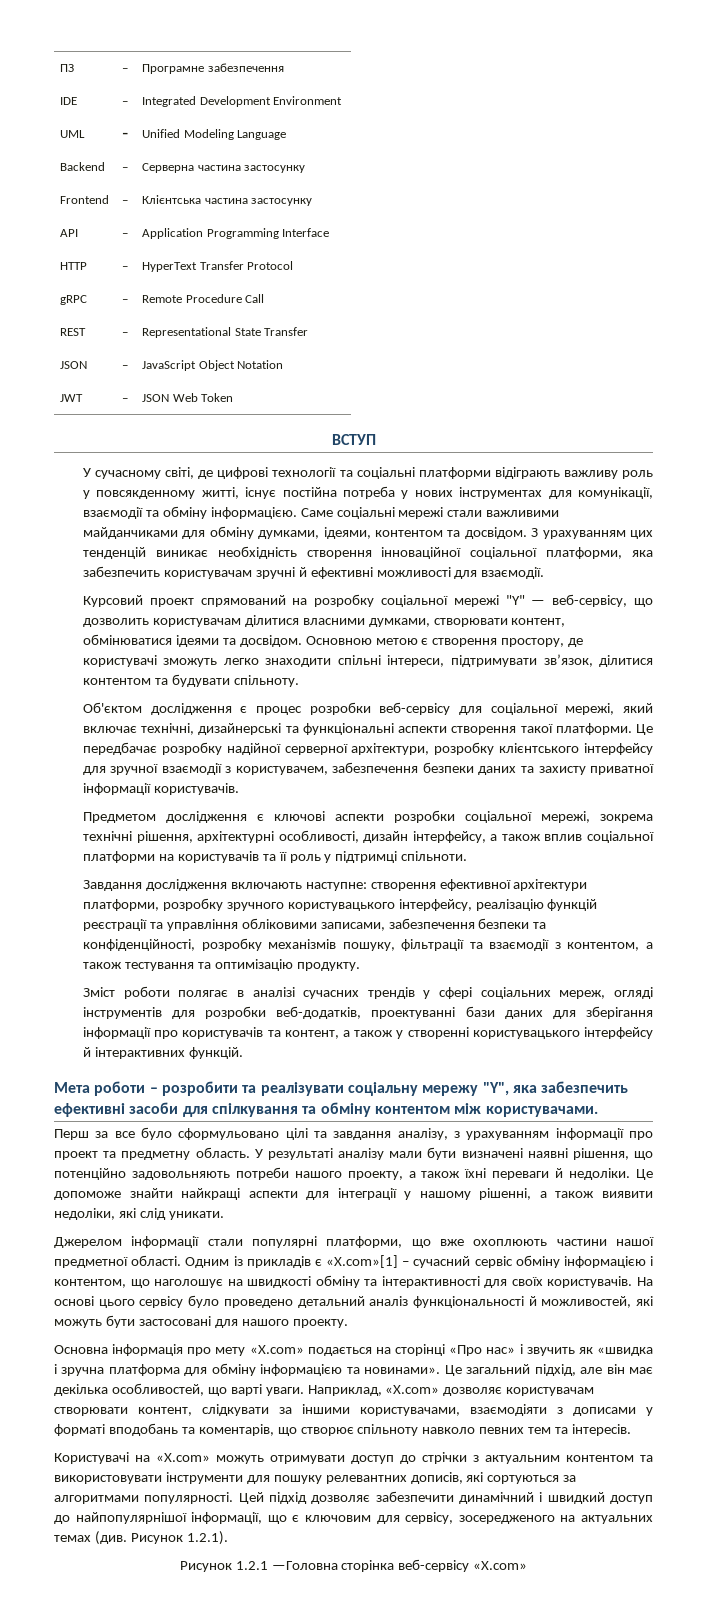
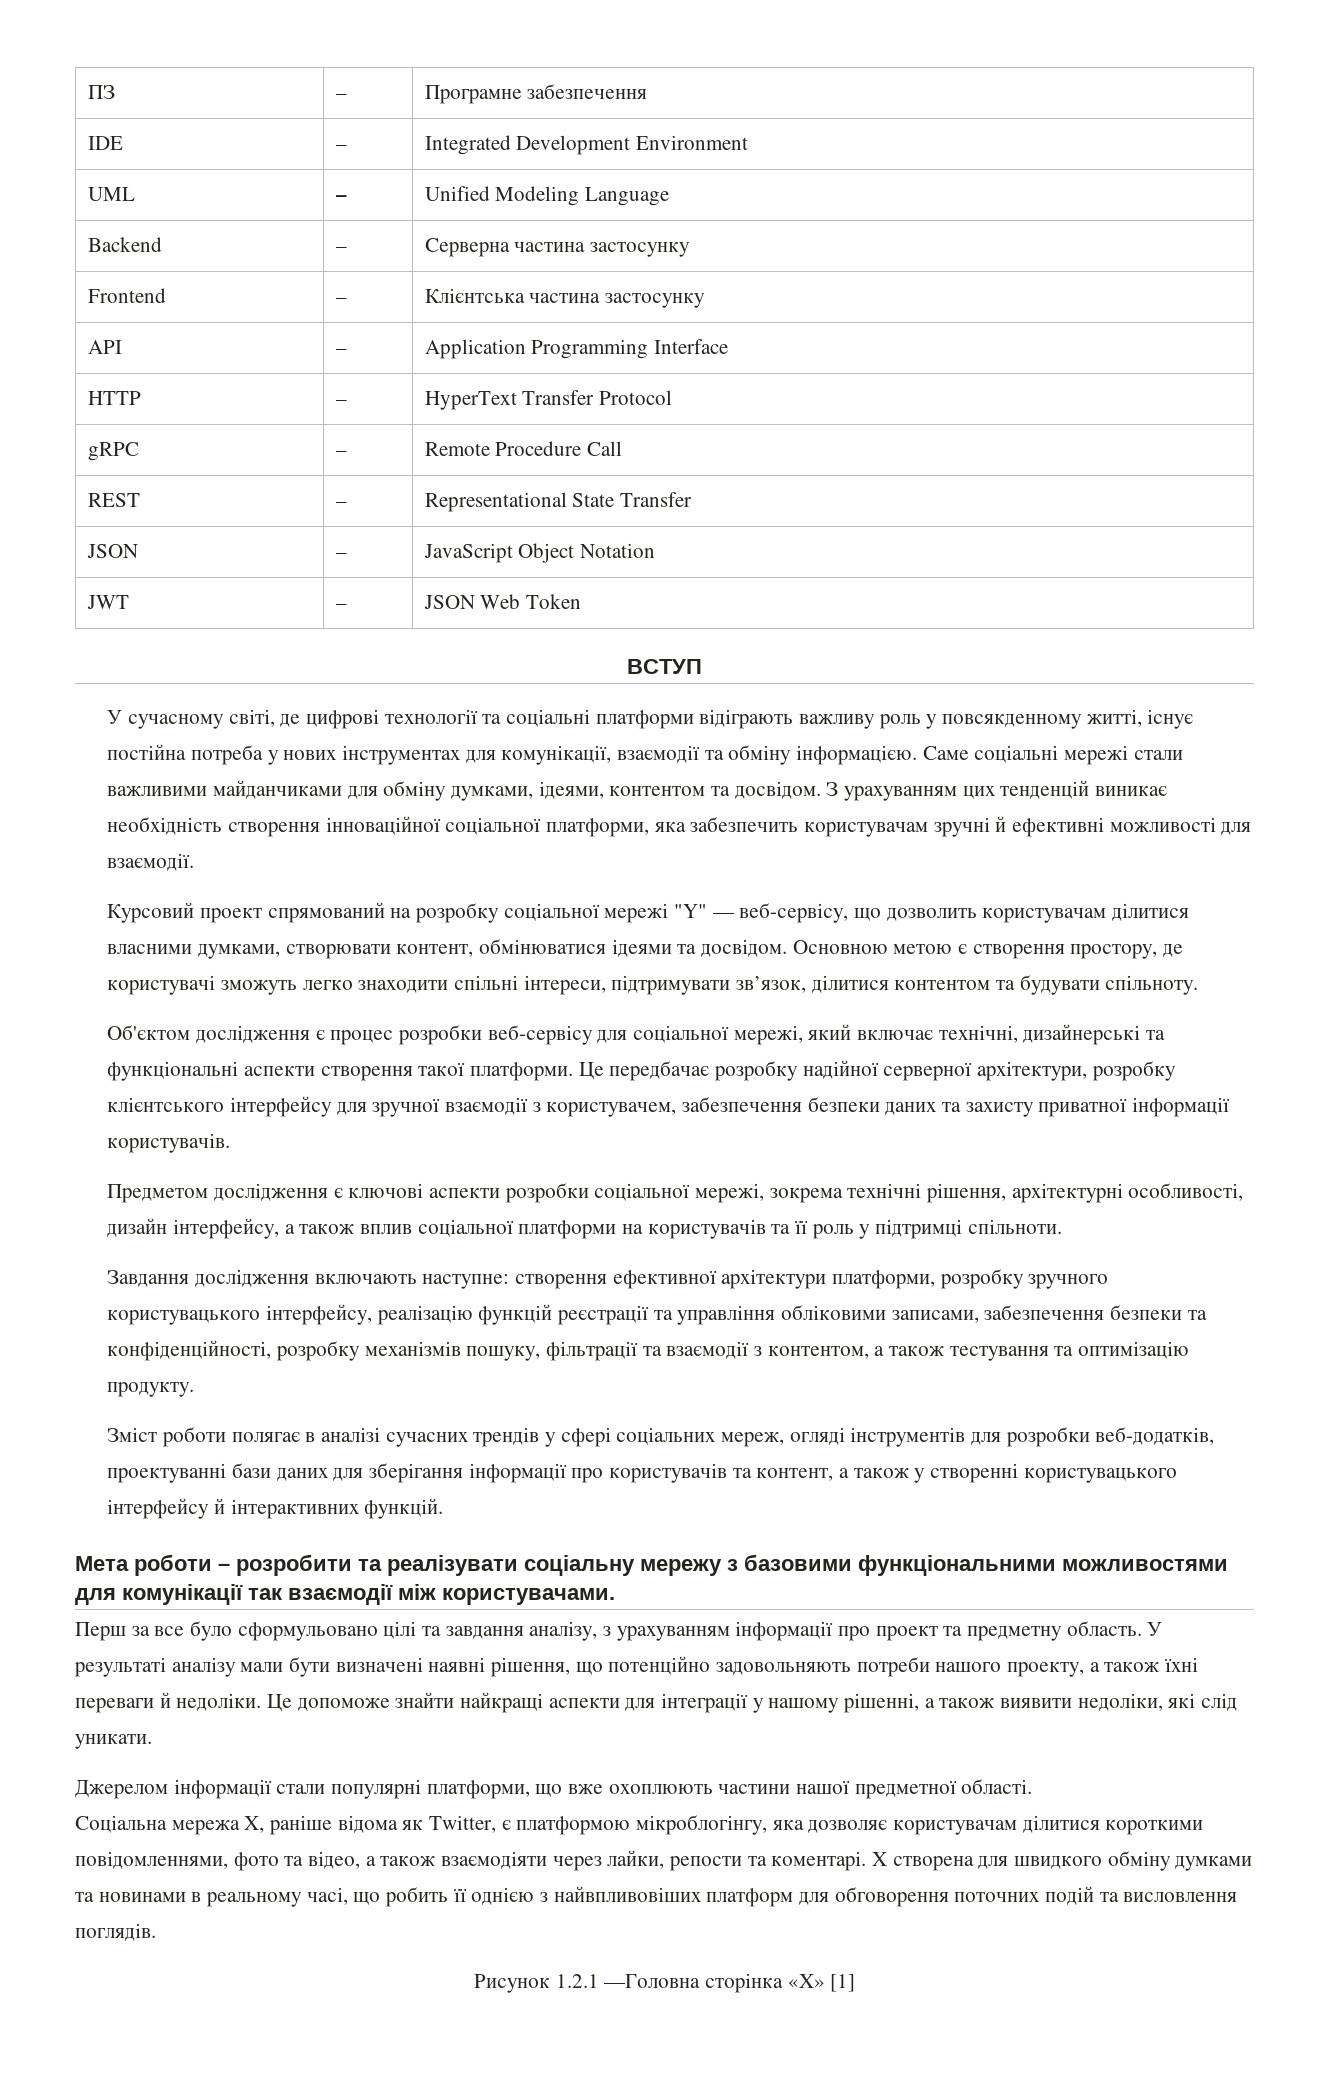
[482,1081,629,1096] [54,1102,450,1117] "Y", яка забезпечить ефективні засоби для спілкування та обміну контентом -> [727,1554,1228,1576] [75,1584,393,1605] з базовими функціональними можливостями для комунікації так взаємодії
[185,1255,654,1268] [54,1275,653,1288] [54,1295,653,1308] [54,1315,348,1328] [54,1344,653,1356] [54,1363,653,1376] [54,1383,595,1396] [54,1404,653,1416] [54,1423,632,1436] [54,1452,653,1464] [54,1472,577,1484] [54,1491,653,1504] [54,1512,654,1524] [54,1531,228,1545] Одним із прикладів є «X.com»[1] – сучасний сервіс обміну інформацією і контентом, що наголошує на швидкості обміну та інтерактивності для своїх користувачів. На основі цього сервісу було проведено детальний аналіз функціональності й можливостей, які можуть бути застосовані для нашого проекту. // Основна інформація про мету «X.com» подається на сторінці «Про нас» і звучить як «швидка і зручна платформа для обміну інформацією та новинами». Це загальний підхід, але він має декілька особливостей, що варті уваги. Наприклад, «X.com» дозволяє користувачам створювати контент, слідкувати за іншими користувачами, взаємодіяти з дописами у форматі вподобань та коментарів, що створює спільноту навколо певних тем та інтересів. // Користувачі на «X.com» можуть отримувати доступ до стрічки з актуальним контентом та використовувати інструменти для пошуку релевантних дописів, які сортуються за алгоритмами популярності. Цей підхід дозволяє забезпечити динамічний і швидкий доступ до найпопулярнішої інформації, що є ключовим для сервісу, зосередженого на актуальних темах (див. Рисунок 1.2.1). -> [75,1815,1204,1835] [75,1850,1253,1871] [75,1886,1238,1907] [75,1923,156,1941] // Соціальна мережа X, раніше відома як Twitter, є платформою мікроблогінгу, яка дозволяє користувачам ділитися короткими повідомленнями, фото та відео, а також взаємодіяти через лайки, репости та коментарі. X створена для швидкого обміну думками та новинами в реальному часі, що робить її однією з найвпливовіших платформ для обговорення поточних подій та висловлення поглядів.
[398,1559,528,1572] веб-сервісу «X.com» -> [787,1974,856,1992] «X» [1]

